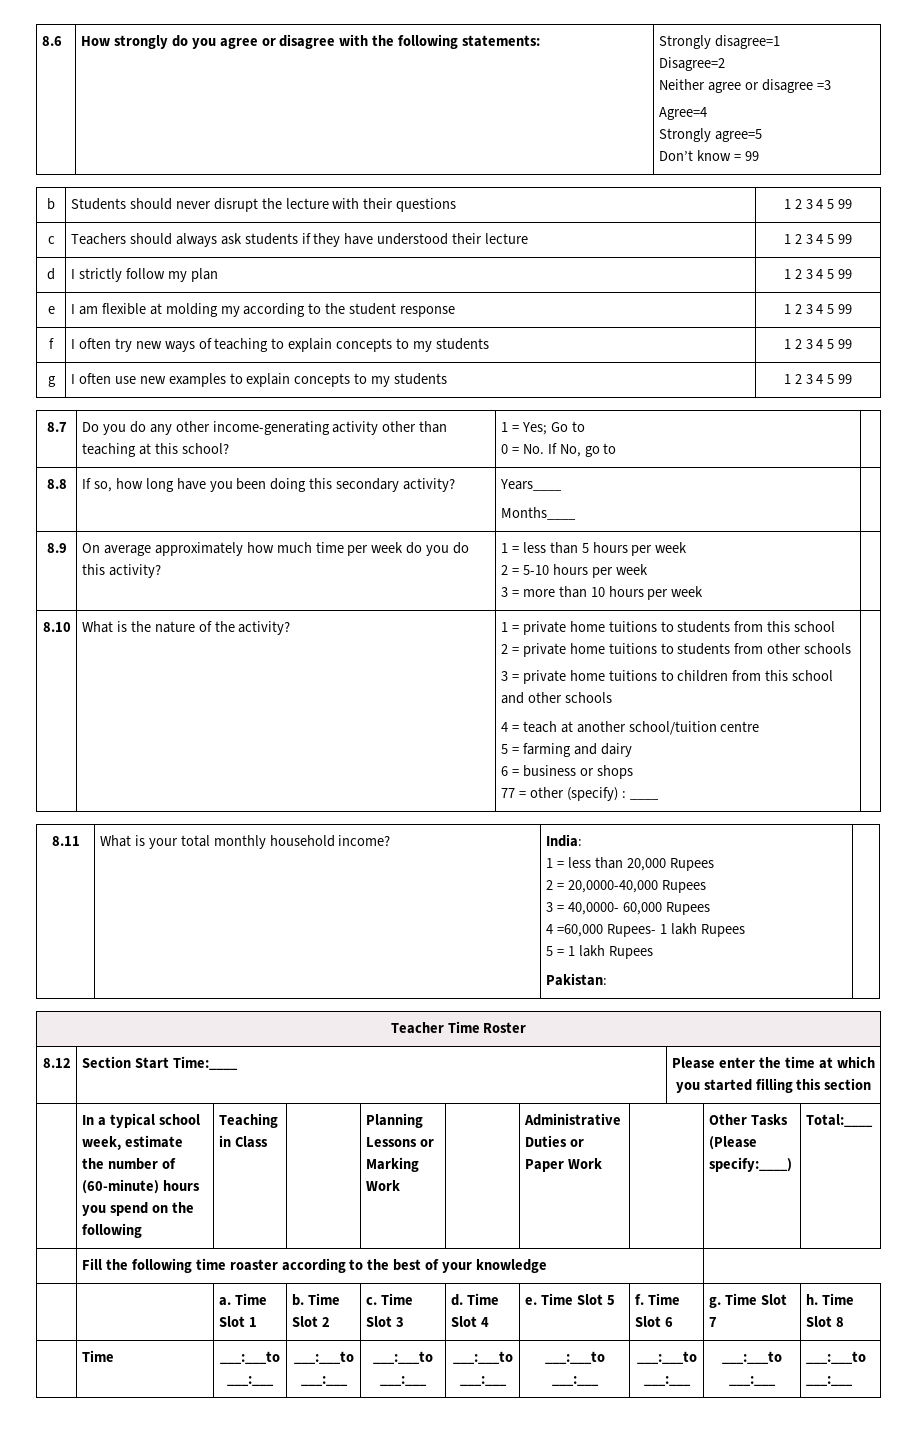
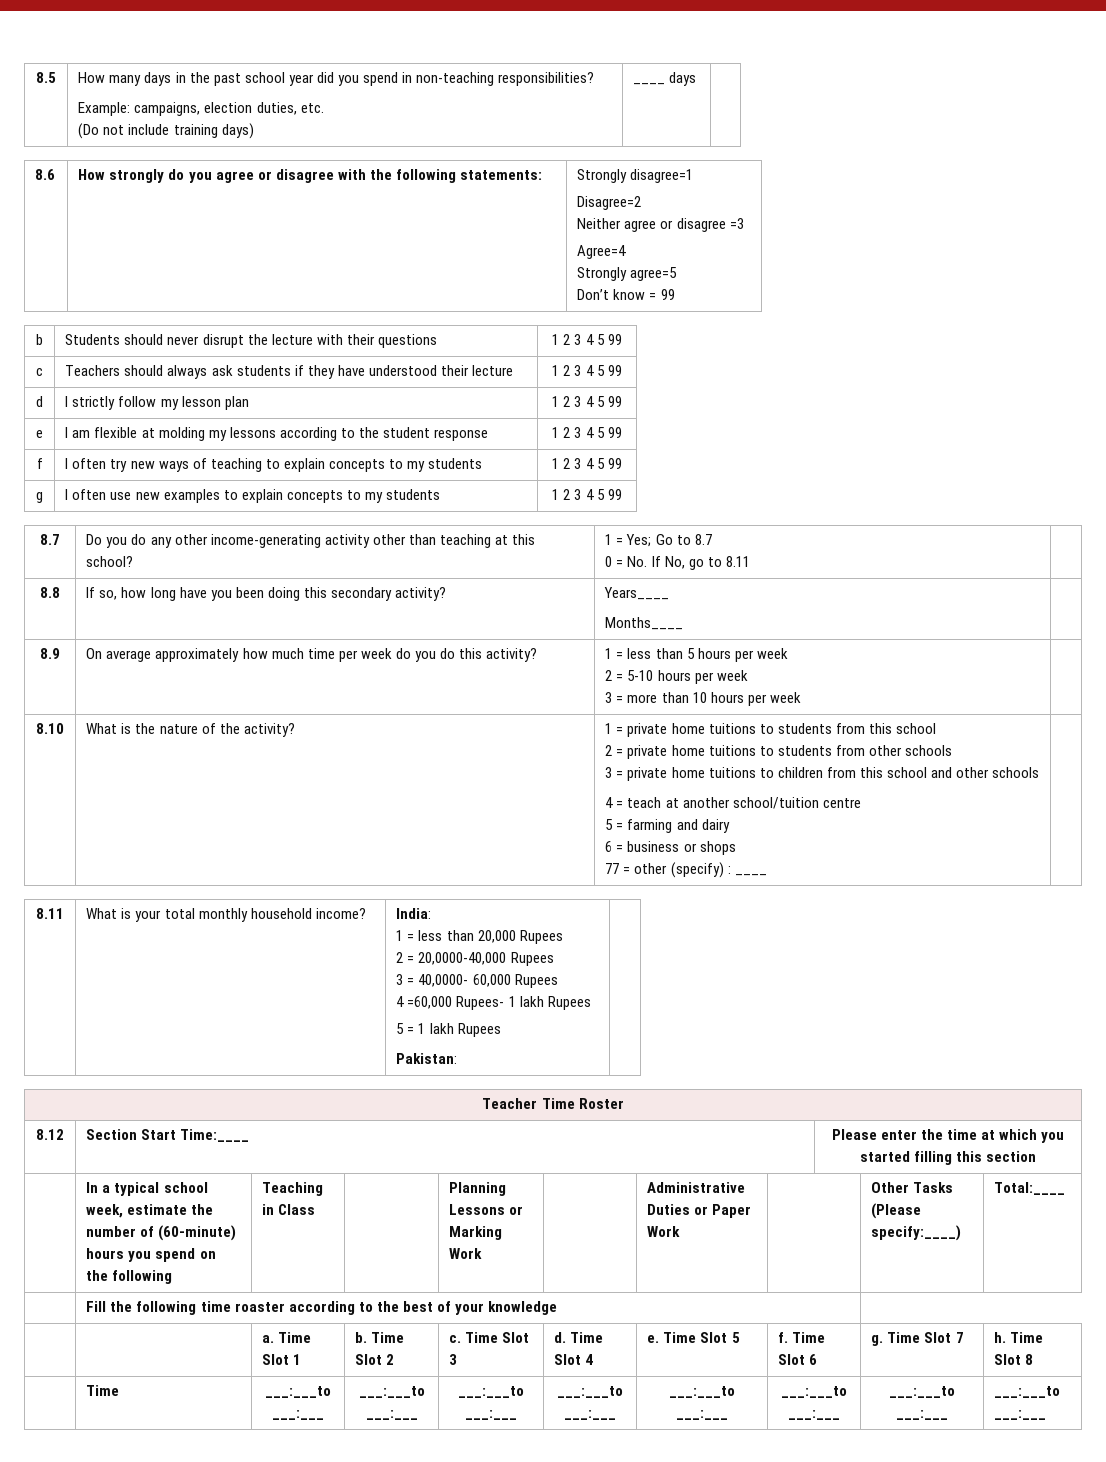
(41, 41) none -> [36,72,56,83] [78,72,595,86] [78,102,324,116] [78,123,254,139] [633,72,697,86] 8.5 | How many days in the past school year did you spend in non-teaching responsibilities? // Example: campaigns, election duties, etc. // (Do not include training days) | ____ days | //
(187, 276) none -> [181,396,221,407] lesson
(240, 311) none -> [229,427,276,438] lessons
(585, 426) none -> [694,534,712,545] 8.7
(617, 448) none -> [725,556,750,567] 8.11

